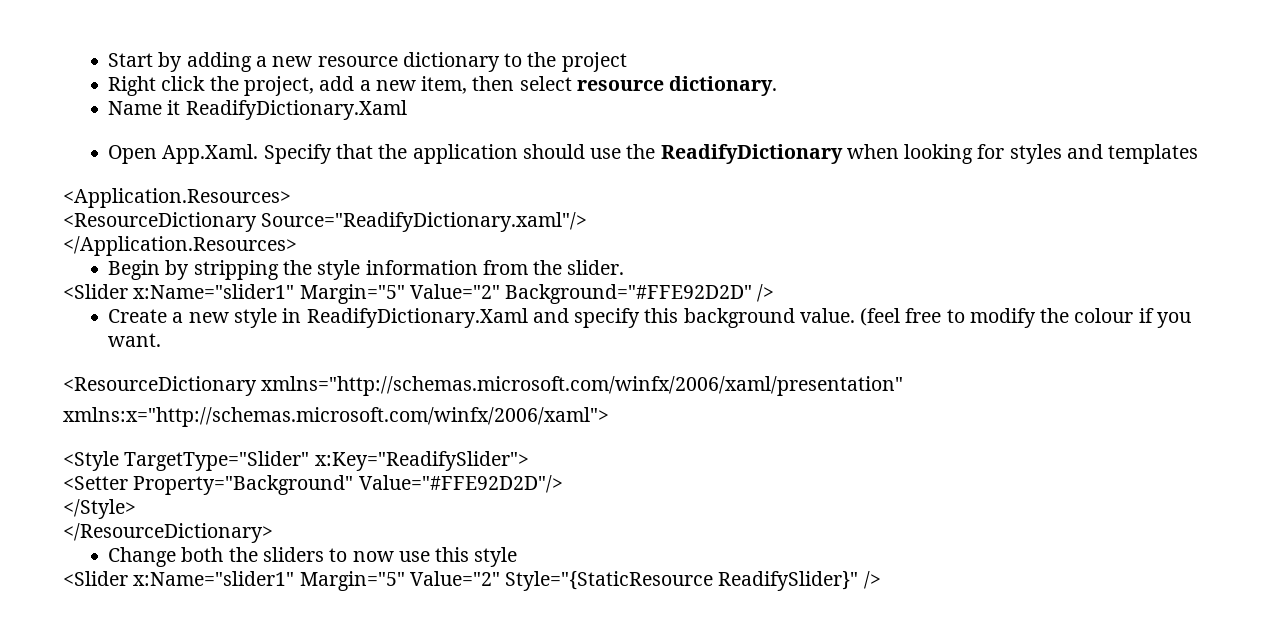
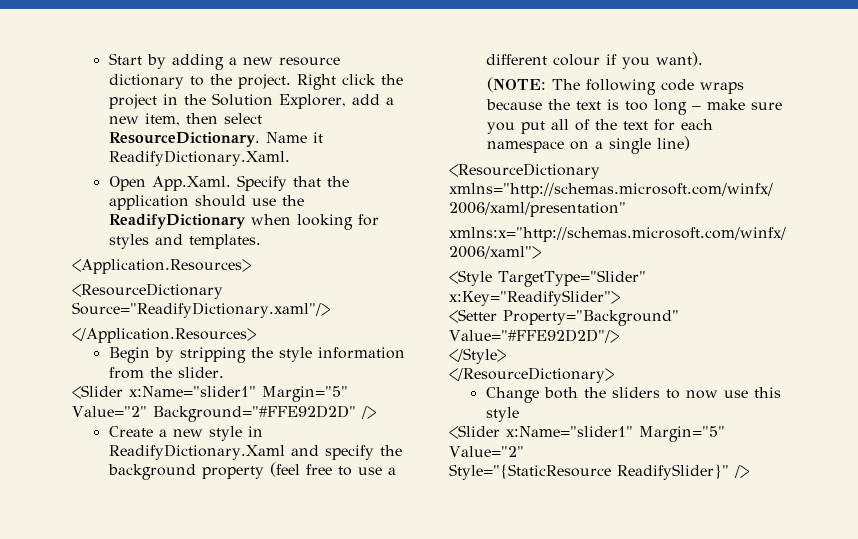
[561,52,627,72] project // -> [237,74,291,89] project.
[244,76,315,96] project, -> [108,93,346,109] project in the Solution Explorer,
[576,76,778,96] resource dictionary. // -> [108,132,260,147] ResourceDictionary.
[185,100,407,120] ReadifyDictionary.Xaml -> [108,150,290,166] ReadifyDictionary.Xaml.
[1108,144,1199,164] templates -> [188,234,261,249] templates.
[644,308,1191,328] [108,333,162,347] this background value. (feel free to modify the colour if you want. -> [379,445,402,456] [107,462,396,480] [485,52,703,69] [486,77,744,95] [485,99,782,115] [486,119,713,134] [486,136,690,154] the background property (feel free to use a different colour if you want). // (NOTE: The following code wraps because the text is too long – make sure you put all of the text for each namespace on a single line)
(500, 578) none -> (524, 451) //

